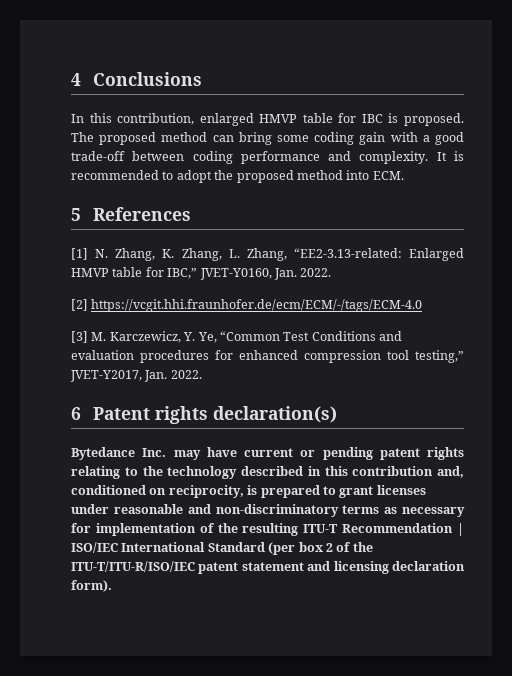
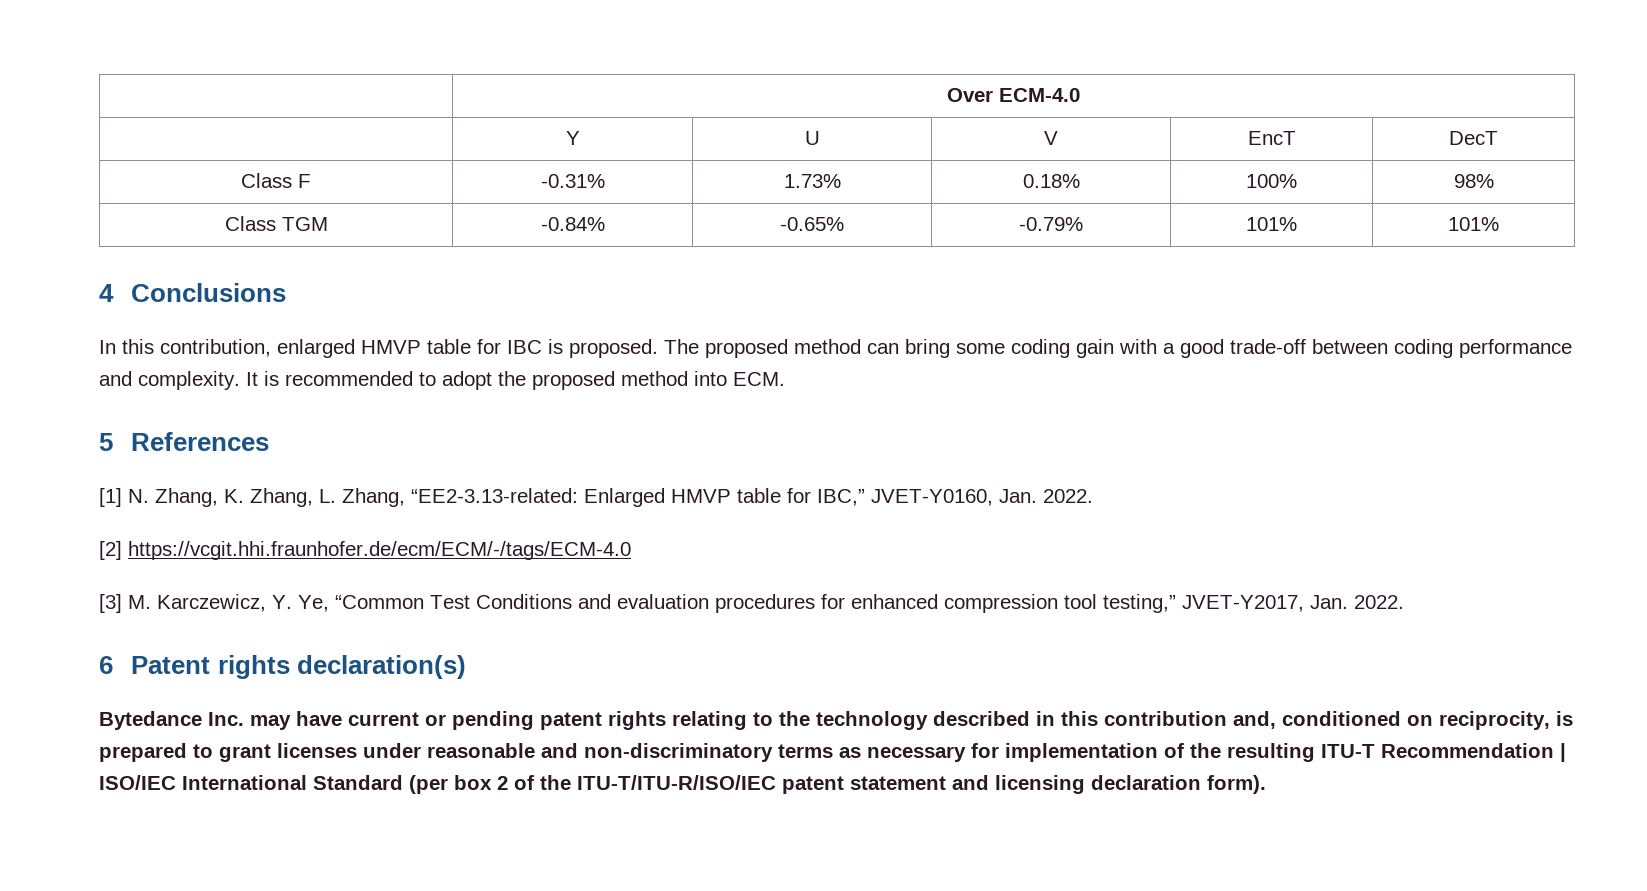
(71, 79) none -> [947,88,1080,102] [565,131,580,145] [804,131,820,145] [1044,131,1058,145] [1247,131,1296,145] [1449,131,1498,145] [241,173,311,188] [540,174,605,188] [783,174,841,188] [1022,174,1080,188] [1246,174,1297,188] [1453,174,1494,188] [224,216,328,231] [540,217,605,231] [780,217,844,231] [1019,217,1083,231] [1246,217,1297,231] [1448,217,1499,231] | Over ECM-4.0 // | Y | U | V | EncT | DecT // Class F | -0.31% | 1.73% | 0.18% | 100% | 98% // Class TGM | -0.84% | -0.65% | -0.79% | 101% | 101% //

